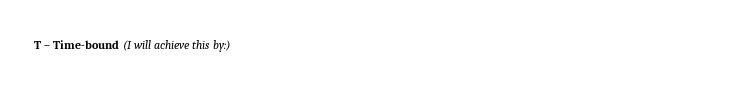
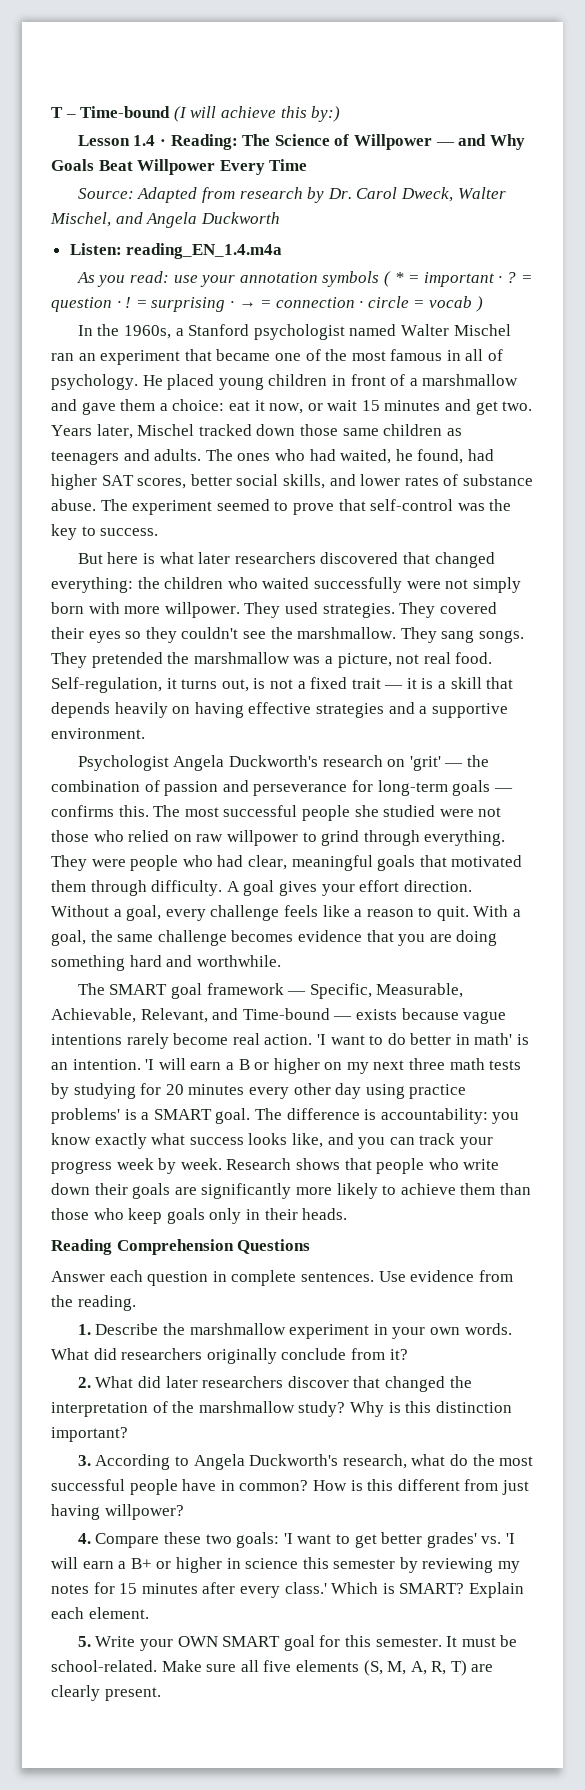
(230, 46) none -> [77,134,525,150] [51,159,308,175] [77,187,506,203] [50,212,280,228] [69,243,283,259] [76,271,532,287] [51,296,483,312] [77,324,511,340] [51,349,504,365] [51,374,519,390] [51,399,533,415] [51,424,462,439] [51,449,494,465] [51,474,533,490] [51,499,512,515] [51,524,159,540] [77,552,495,568] [51,577,521,593] [51,602,497,618] [51,627,524,643] [51,652,493,668] [51,677,514,693] [51,702,508,718] [51,728,145,739] [77,755,490,771] [51,780,513,796] [51,805,502,821] [51,830,506,846] [51,855,523,871] [51,880,472,896] [51,905,522,921] [51,930,498,946] [51,955,281,971] [77,983,464,999] [51,1008,507,1024] [51,1033,530,1049] [51,1058,522,1074] [51,1083,467,1099] [51,1108,520,1124] [51,1133,493,1149] [51,1158,500,1174] [51,1183,531,1199] [51,1208,348,1224] [51,1239,311,1255] [51,1270,513,1286] [51,1295,136,1311] [77,1323,512,1339] [51,1348,408,1364] [77,1376,472,1392] [51,1401,512,1417] [51,1427,128,1442] [77,1454,534,1470] [51,1479,529,1495] [51,1504,184,1520] [77,1532,515,1548] [51,1557,521,1573] [51,1582,524,1598] [51,1607,149,1619] [77,1635,518,1651] [51,1660,494,1676] [51,1685,161,1701] // Lesson 1.4 · Reading: The Science of Willpower — and Why Goals Beat Willpower Every Time // Source: Adapted from research by Dr. Carol Dweck, Walter Mischel, and Angela Duckworth // Listen: reading_EN_1.4.m4a // As you read: use your annotation symbols ( * = important · ? = question · ! = surprising · → = connection · circle = vocab ) // In the 1960s, a Stanford psychologist named Walter Mischel ran an experiment that became one of the most famous in all of psychology. He placed young children in front of a marshmallow and gave them a choice: eat it now, or wait 15 minutes and get two. Years later, Mischel tracked down those same children as teenagers and adults. The ones who had waited, he found, had higher SAT scores, better social skills, and lower rates of substance abuse. The experiment seemed to prove that self-control was the key to success. // But here is what later researchers discovered that changed everything: the children who waited successfully were not simply born with more willpower. They used strategies. They covered their eyes so they couldn't see the marshmallow. They sang songs. They pretended the marshmallow was a picture, not real food. Self-regulation, it turns out, is not a fixed trait — it is a skill that depends heavily on having effective strategies and a supportive environment. // Psychologist Angela Duckworth's research on 'grit' — the combination of passion and perseverance for long-term goals — confirms this. The most successful people she studied were not those who relied on raw willpower to grind through everything. They were people who had clear, meaningful goals that motivated them through difficulty. A goal gives your effort direction. Without a goal, every challenge feels like a reason to quit. With a goal, the same challenge becomes evidence that you are doing something hard and worthwhile. // The SMART goal framework — Specific, Measurable, Achievable, Relevant, and Time-bound — exists because vague intentions rarely become real action. 'I want to do better in math' is an intention. 'I will earn a B or higher on my next three math tests by studying for 20 minutes every other day using practice problems' is a SMART goal. The difference is accountability: you know exactly what success looks like, and you can track your progress week by week. Research shows that people who write down their goals are significantly more likely to achieve them than those who keep goals only in their heads. // Reading Comprehension Questions // Answer each question in complete sentences. Use evidence from the reading. // 1. Describe the marshmallow experiment in your own words. What did researchers originally conclude from it? // 2. What did later researchers discover that changed the interpretation of the marshmallow study? Why is this distinction important? // 3. According to Angela Duckworth's research, what do the most successful people have in common? How is this different from just having willpower? // 4. Compare these two goals: 'I want to get better grades' vs. 'I will earn a B+ or higher in science this semester by reviewing my notes for 15 minutes after every class.' Which is SMART? Explain each element. // 5. Write your OWN SMART goal for this semester. It must be school-related. Make sure all five elements (S, M, A, R, T) are clearly present.

